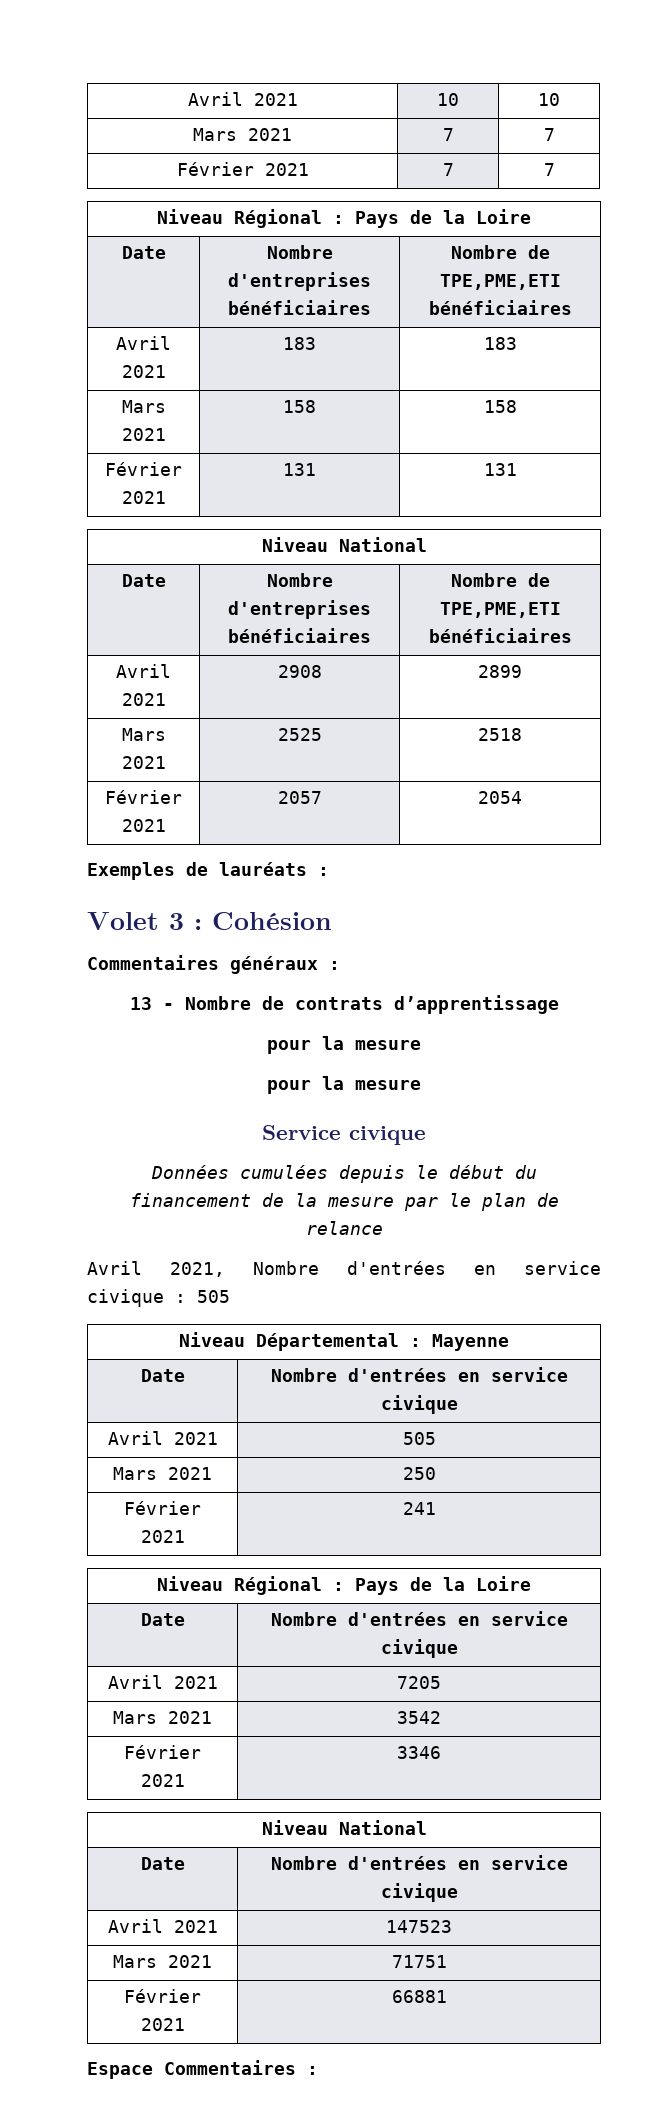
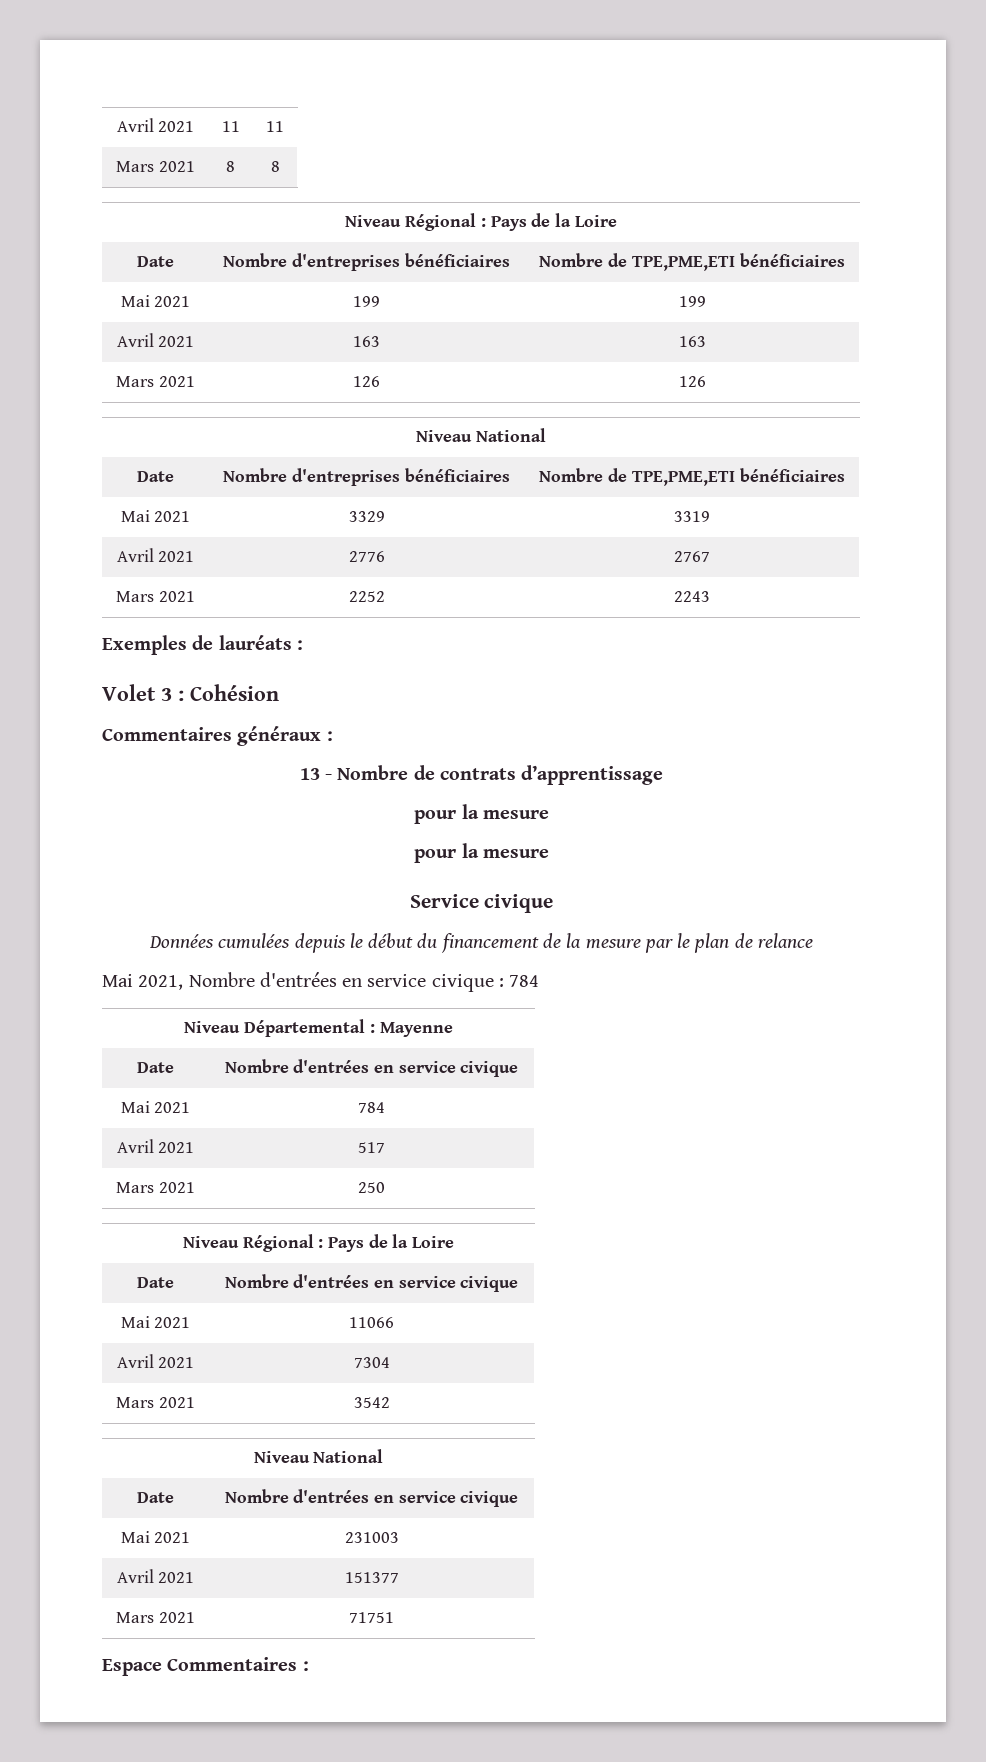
[187,92,298,106] [437,93,459,106] [538,93,560,106] [193,128,292,141] [442,128,454,141] [543,128,555,141] [176,162,309,176] [442,163,454,176] [543,163,555,176] Avril 2021 | 10 | 10 // Mars 2021 | 7 | 7 // Février 2021 | 7 | 7 -> [116,118,195,132] [221,121,240,132] [266,121,284,132] [116,161,195,172] [226,161,235,172] [270,161,280,172] Avril 2021 | 11 | 11 // Mars 2021 | 8 | 8
[116,336,171,350] [121,365,166,378] [283,337,316,350] [483,337,517,350] [121,400,166,413] [121,428,166,441] [283,400,316,413] [483,400,517,413] [105,462,182,476] [121,491,166,504] [283,463,316,476] [483,463,517,476] // Avril 2021 | 183 | 183 // Mars 2021 | 158 | 158 // Février 2021 | 131 | 131 -> [120,295,191,307] [353,296,380,307] [678,296,706,307] [116,333,195,347] [353,336,380,347] [678,336,706,347] [116,376,195,387] [353,376,380,387] [678,376,706,387] // Mai 2021 | 199 | 199 // Avril 2021 | 163 | 163 // Mars 2021 | 126 | 126
[116,664,171,678] [121,693,166,706] [277,665,322,678] [478,665,522,678] [121,728,166,741] [121,756,166,769] [277,728,322,741] [478,728,522,741] [105,790,182,804] [121,819,166,832] [277,791,322,804] [478,791,522,804] // Avril 2021 | 2908 | 2899 // Mars 2021 | 2525 | 2518 // Février 2021 | 2057 | 2054 -> [120,510,191,522] [348,511,385,522] [674,511,710,522] [116,548,195,562] [348,551,385,562] [674,551,710,562] [116,591,195,602] [348,591,385,602] [674,591,710,602] // Mai 2021 | 3329 | 3319 // Avril 2021 | 2776 | 2767 // Mars 2021 | 2252 | 2243
[87,1261,142,1275] Avril -> [102,974,133,987] Mai
[197,1290,230,1303] 505 -> [509,975,540,987] 784
[107,1431,218,1445] [402,1432,436,1445] // Avril 2021 | 505 -> [120,1101,191,1113] [358,1102,385,1113] [116,1139,195,1153] [358,1142,385,1153] // Mai 2021 | 784 // Avril 2021 | 517
[124,1501,201,1515] [140,1530,185,1543] [402,1502,436,1515] // Février 2021 | 241 -> (385, 1187) none
[107,1675,218,1689] [397,1676,441,1689] // Avril 2021 | 7205 -> [120,1316,191,1328] [349,1317,394,1328] [116,1354,195,1368] [353,1357,390,1368] // Mai 2021 | 11066 // Avril 2021 | 7304
[124,1745,201,1759] [140,1774,185,1787] [397,1746,441,1759] // Février 2021 | 3346 -> (390, 1402) none
[107,1919,218,1933] [386,1920,452,1933] // Avril 2021 | 147523 -> [120,1531,191,1543] [344,1532,399,1543] [116,1569,195,1583] [344,1572,399,1583] // Mai 2021 | 231003 // Avril 2021 | 151377
[124,1989,201,2003] [140,2018,185,2031] [391,1990,447,2003] // Février 2021 | 66881 -> (394, 1617) none

